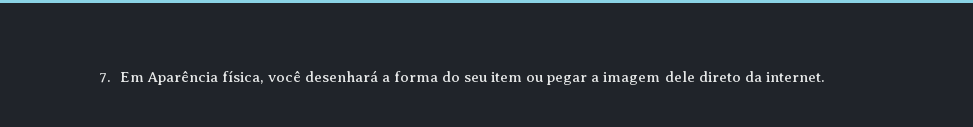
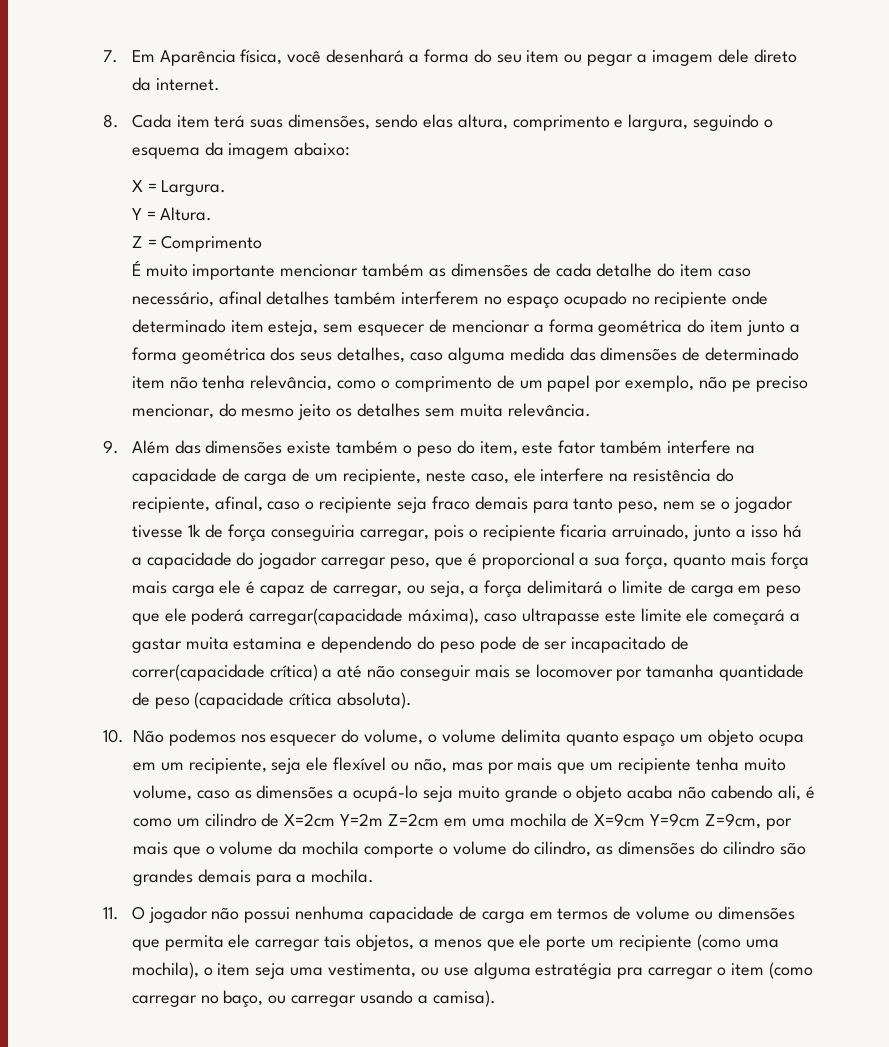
(825, 77) none -> [102,114,774,131] [131,142,351,159] [131,180,227,196] [131,207,213,221] [131,235,263,252] [131,260,752,280] [131,291,769,308] [131,319,800,336] [131,347,800,364] [131,375,808,392] [131,403,591,420] [102,440,755,457] [131,468,735,485] [131,496,793,513] [131,524,802,541] [131,552,809,569] [131,580,802,597] [131,608,801,625] [131,636,690,653] [131,664,805,681] [131,692,413,709] [102,729,805,746] [132,757,786,774] [132,785,815,802] [132,813,792,830] [132,841,806,858] [132,869,375,886] [102,906,795,923] [131,934,779,951] [131,962,813,979] [131,990,496,1007] // 8. Cada item terá suas dimensões, sendo elas altura, comprimento e largura, seguindo o esquema da imagem abaixo: // X = Largura. // Y = Altura. // Z = Comprimento // É muito importante mencionar também as dimensões de cada detalhe do item caso necessário, afinal detalhes também interferem no espaço ocupado no recipiente onde determinado item esteja, sem esquecer de mencionar a forma geométrica do item junto a forma geométrica dos seus detalhes, caso alguma medida das dimensões de determinado item não tenha relevância, como o comprimento de um papel por exemplo, não pe preciso mencionar, do mesmo jeito os detalhes sem muita relevância. // 9. Além das dimensões existe também o peso do item, este fator também interfere na capacidade de carga de um recipiente, neste caso, ele interfere na resistência do recipiente, afinal, caso o recipiente seja fraco demais para tanto peso, nem se o jogador tivesse 1k de força conseguiria carregar, pois o recipiente ficaria arruinado, junto a isso há a capacidade do jogador carregar peso, que é proporcional a sua força, quanto mais força mais carga ele é capaz de carregar, ou seja, a força delimitará o limite de carga em peso que ele poderá carregar(capacidade máxima), caso ultrapasse este limite ele começará a gastar muita estamina e dependendo do peso pode de ser incapacitado de correr(capacidade crítica) a até não conseguir mais se locomover por tamanha quantidade de peso (capacidade crítica absoluta). // 10. Não podemos nos esquecer do volume, o volume delimita quanto espaço um objeto ocupa em um recipiente, seja ele flexível ou não, mas por mais que um recipiente tenha muito volume, caso as dimensões a ocupá-lo seja muito grande o objeto acaba não cabendo ali, é como um cilindro de X=2cm Y=2m Z=2cm em uma mochila de X=9cm Y=9cm Z=9cm, por mais que o volume da mochila comporte o volume do cilindro, as dimensões do cilindro são grandes demais para a mochila. // 11. O jogador não possui nenhuma capacidade de carga em termos de volume ou dimensões que permita ele carregar tais objetos, a menos que ele porte um recipiente (como uma mochila), o item seja uma vestimenta, ou use alguma estratégia pra carregar o item (como carregar no baço, ou carregar usando a camisa).

